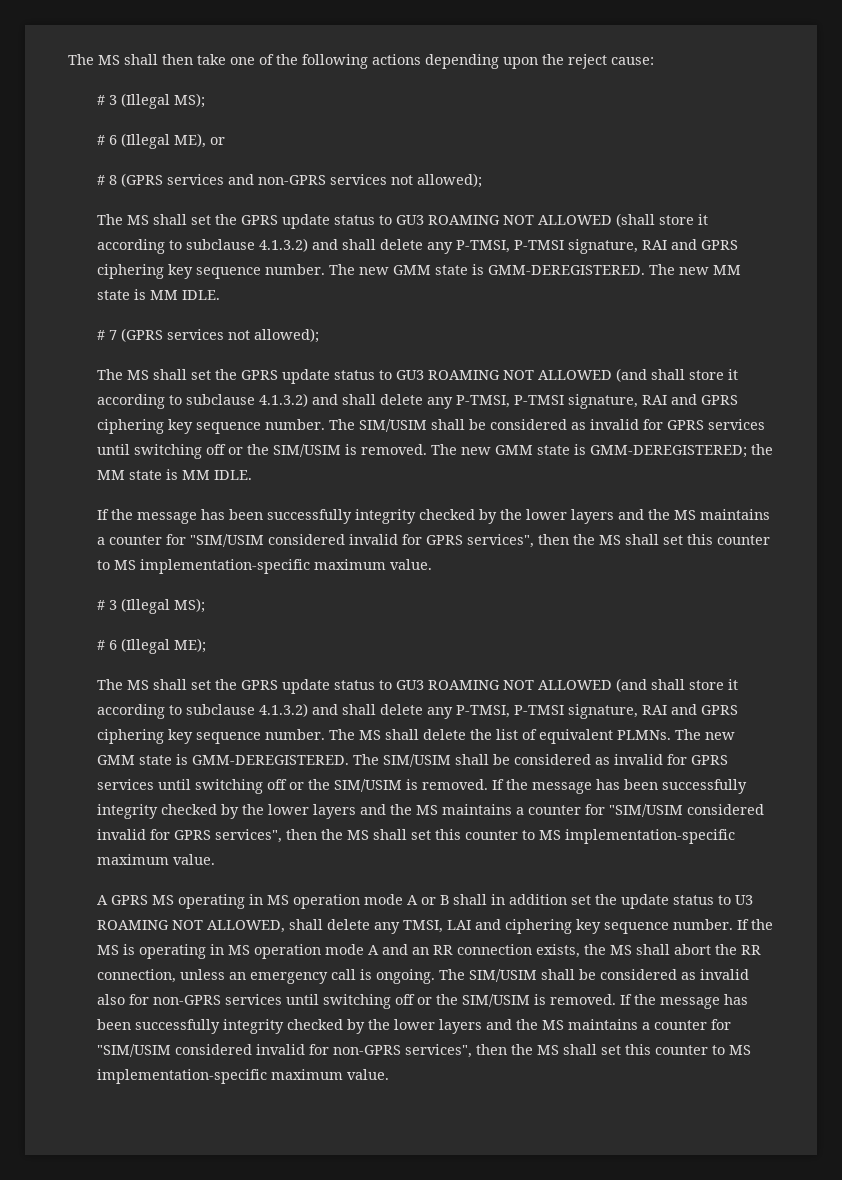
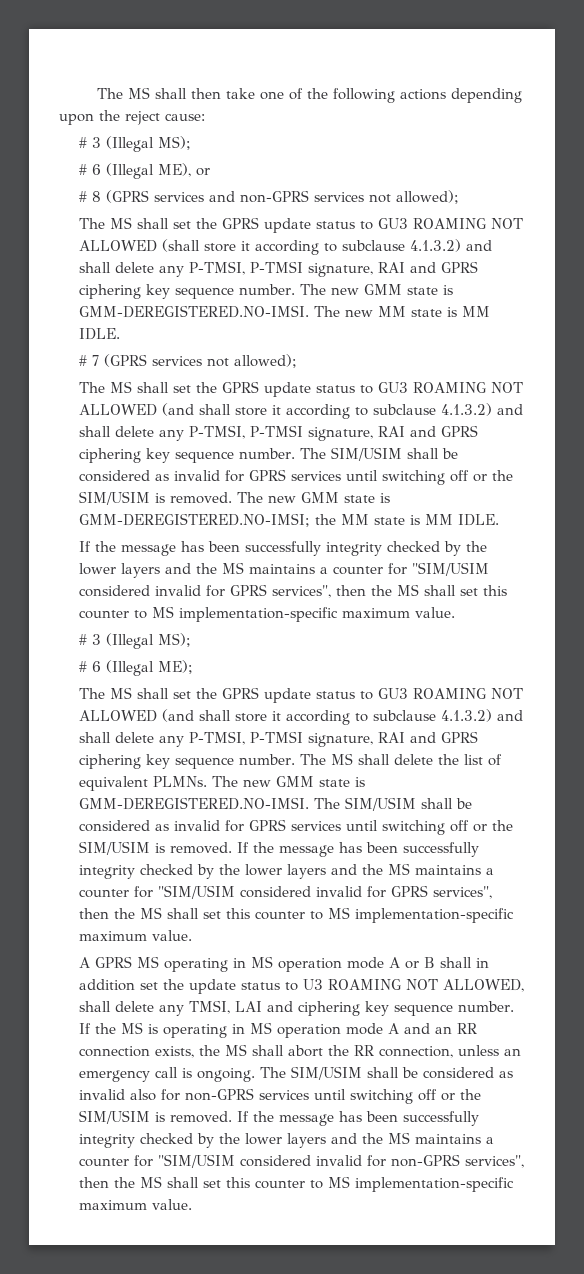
[487,265,645,275] GMM-DEREGISTERED. -> [78,305,309,318] GMM-DEREGISTERED.NO-IMSI.
[589,445,747,458] GMM-DEREGISTERED; -> [78,513,310,527] GMM-DEREGISTERED.NO-IMSI;
[191,755,349,765] GMM-DEREGISTERED. -> [78,797,309,810] GMM-DEREGISTERED.NO-IMSI.

